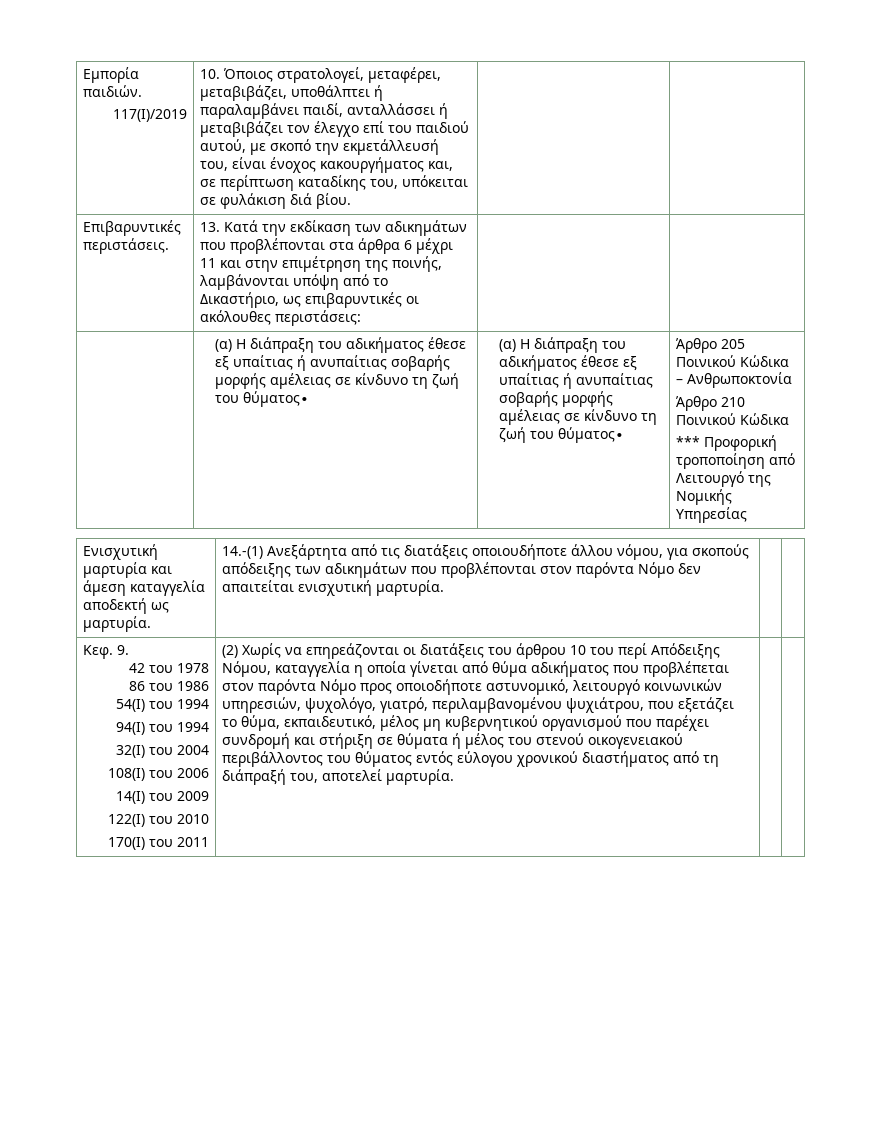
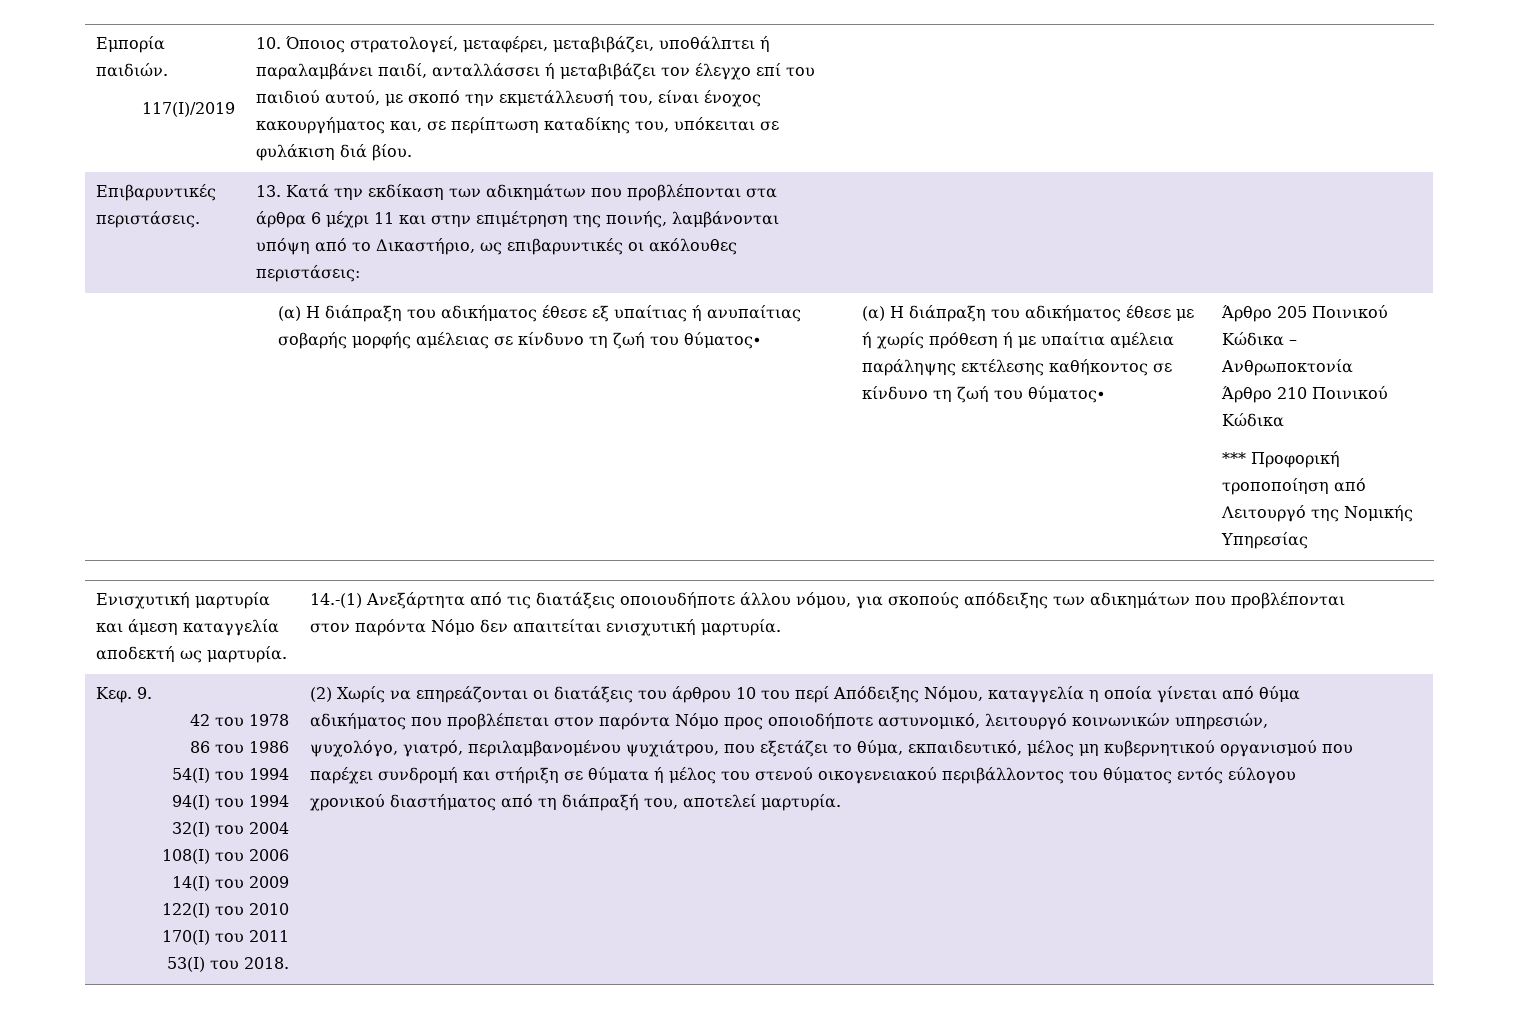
[622,356,637,371] [498,373,653,389] [498,391,613,407] [498,409,560,425] εξ υπαίτιας ή ανυπαίτιας σοβαρής μορφής αμέλειας -> [1175,309,1194,321] [861,332,1174,349] [861,359,1148,376] με ή χωρίς πρόθεση ή με υπαίτια αμέλεια παράληψης εκτέλεσης καθήκοντος
(209, 842) none -> [166,957,289,972] // 53(Ι) του 2018.

